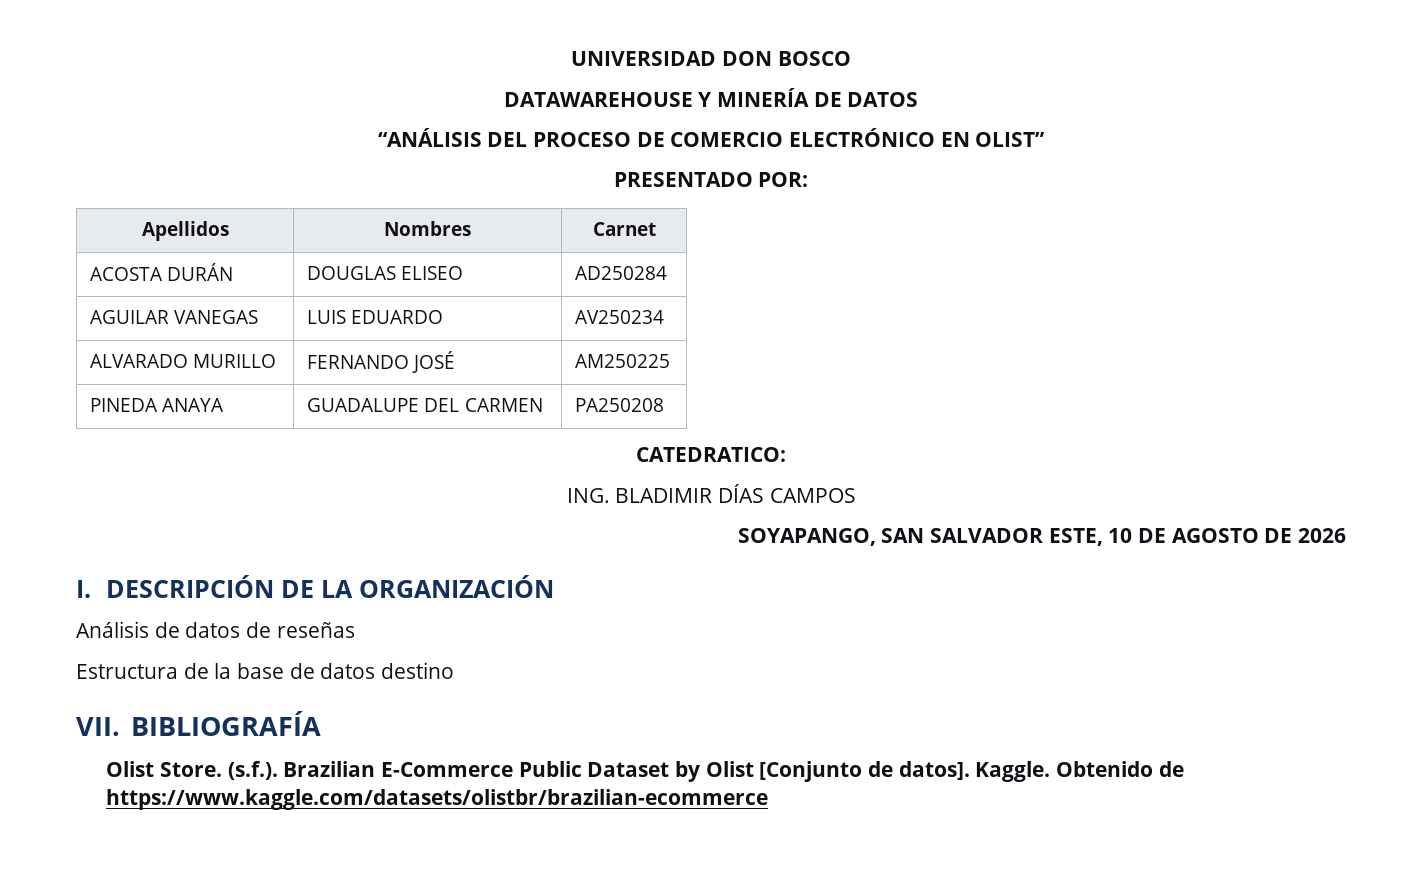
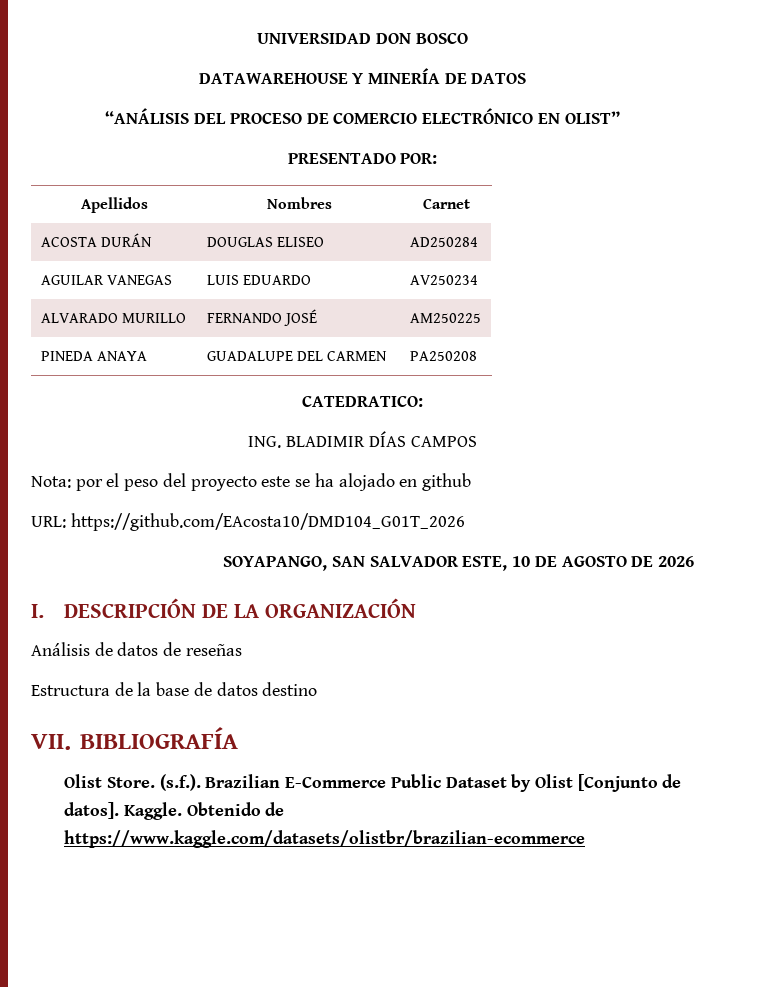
(856, 495) none -> [31,473,471,491] [31,513,465,531] // Nota: por el peso del proyecto este se ha alojado en github // URL: https://github.com/EAcosta10/DMD104_G01T_2026

